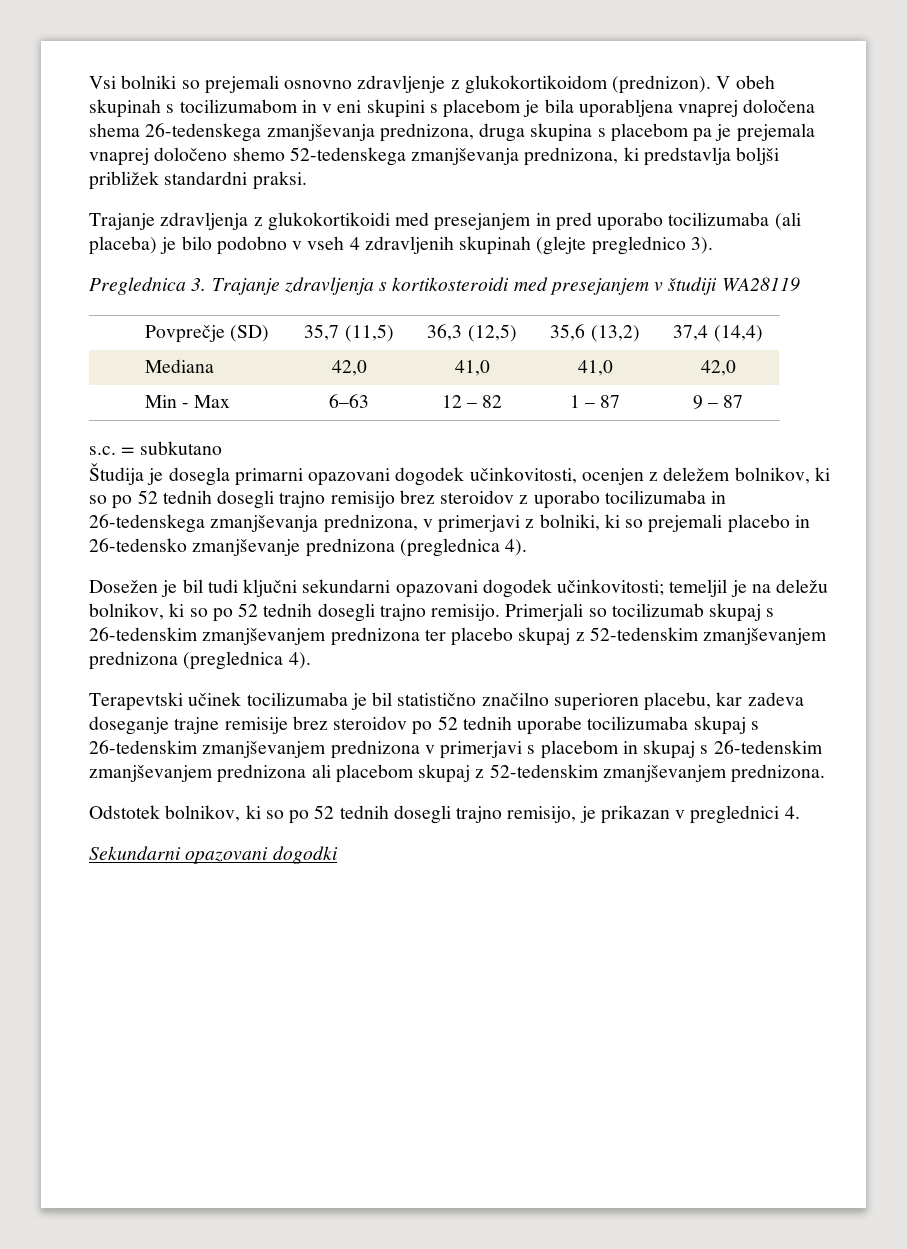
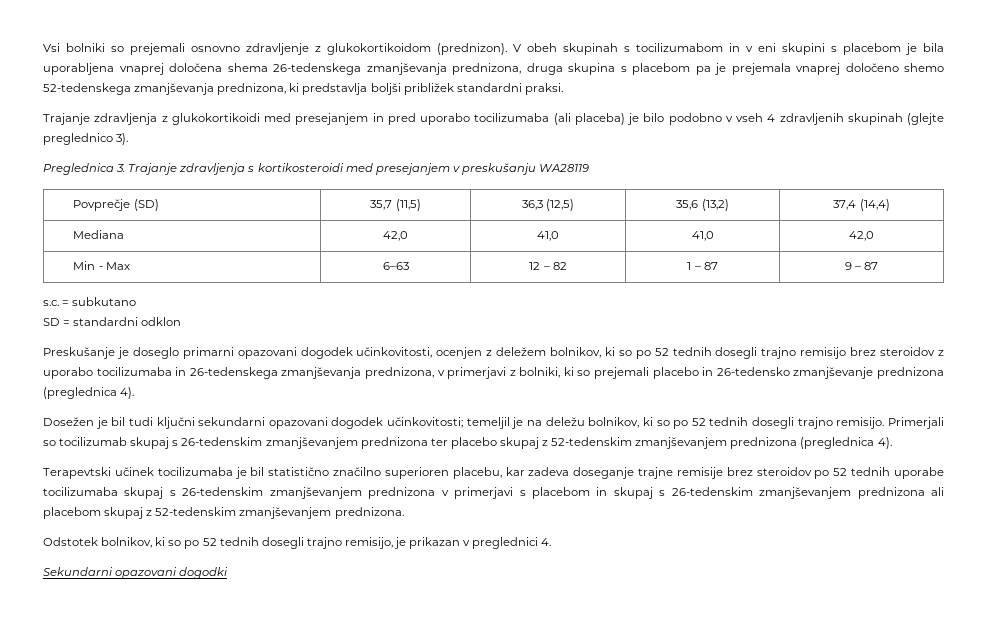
[668,277,718,295] študiji -> [461,163,536,175] preskušanju
[89,463,230,486] Študija je dosegla -> [43,317,182,326] [43,347,179,359] SD = standardni odklon // Preskušanje je doseglo

